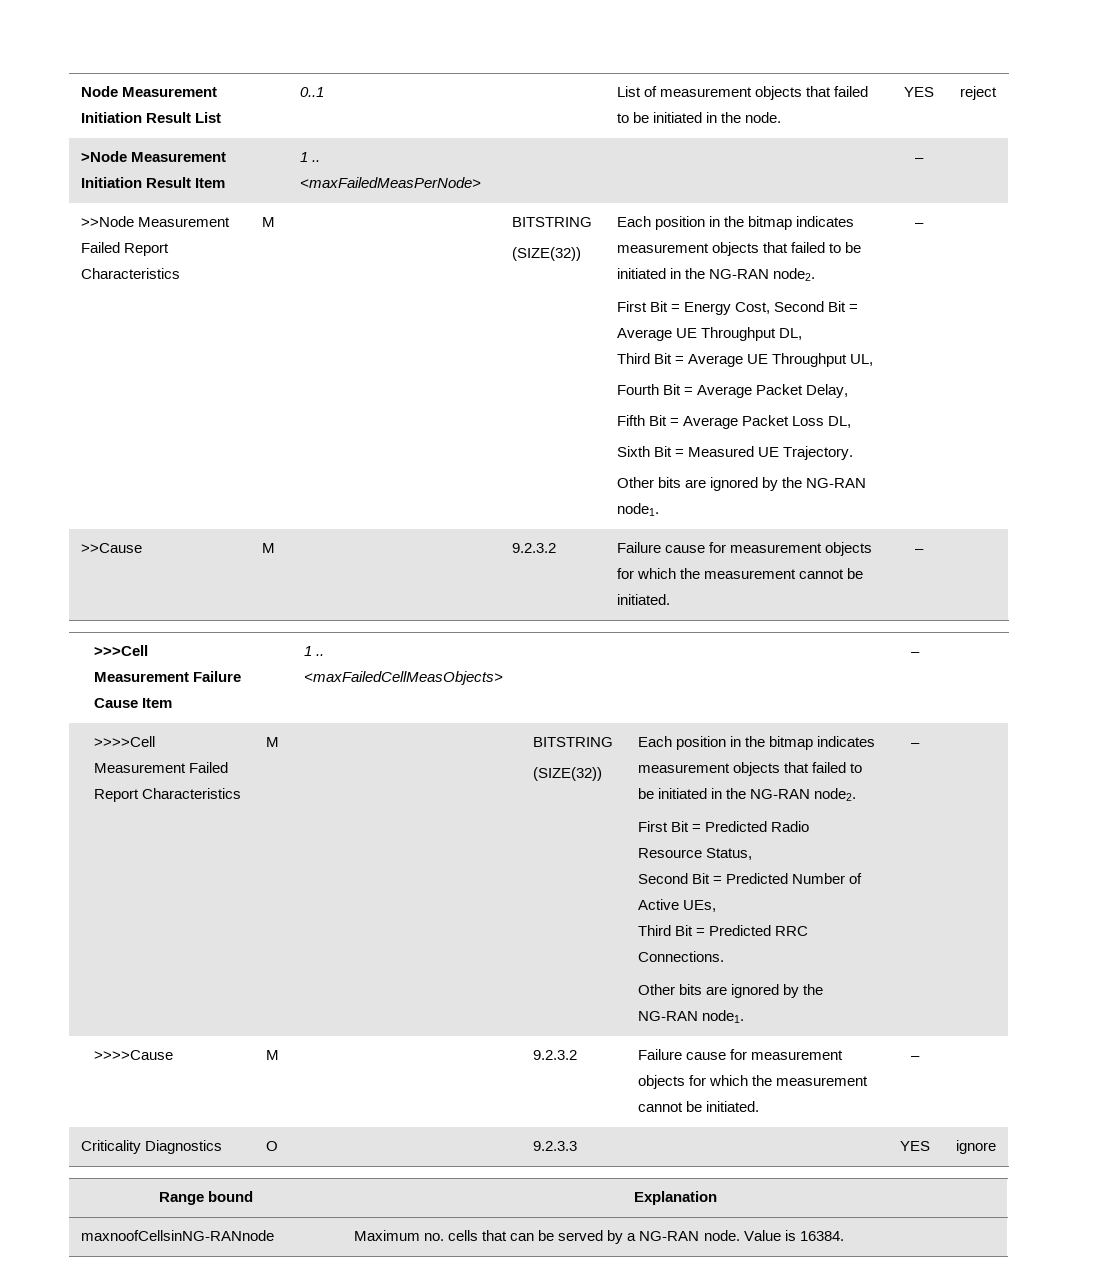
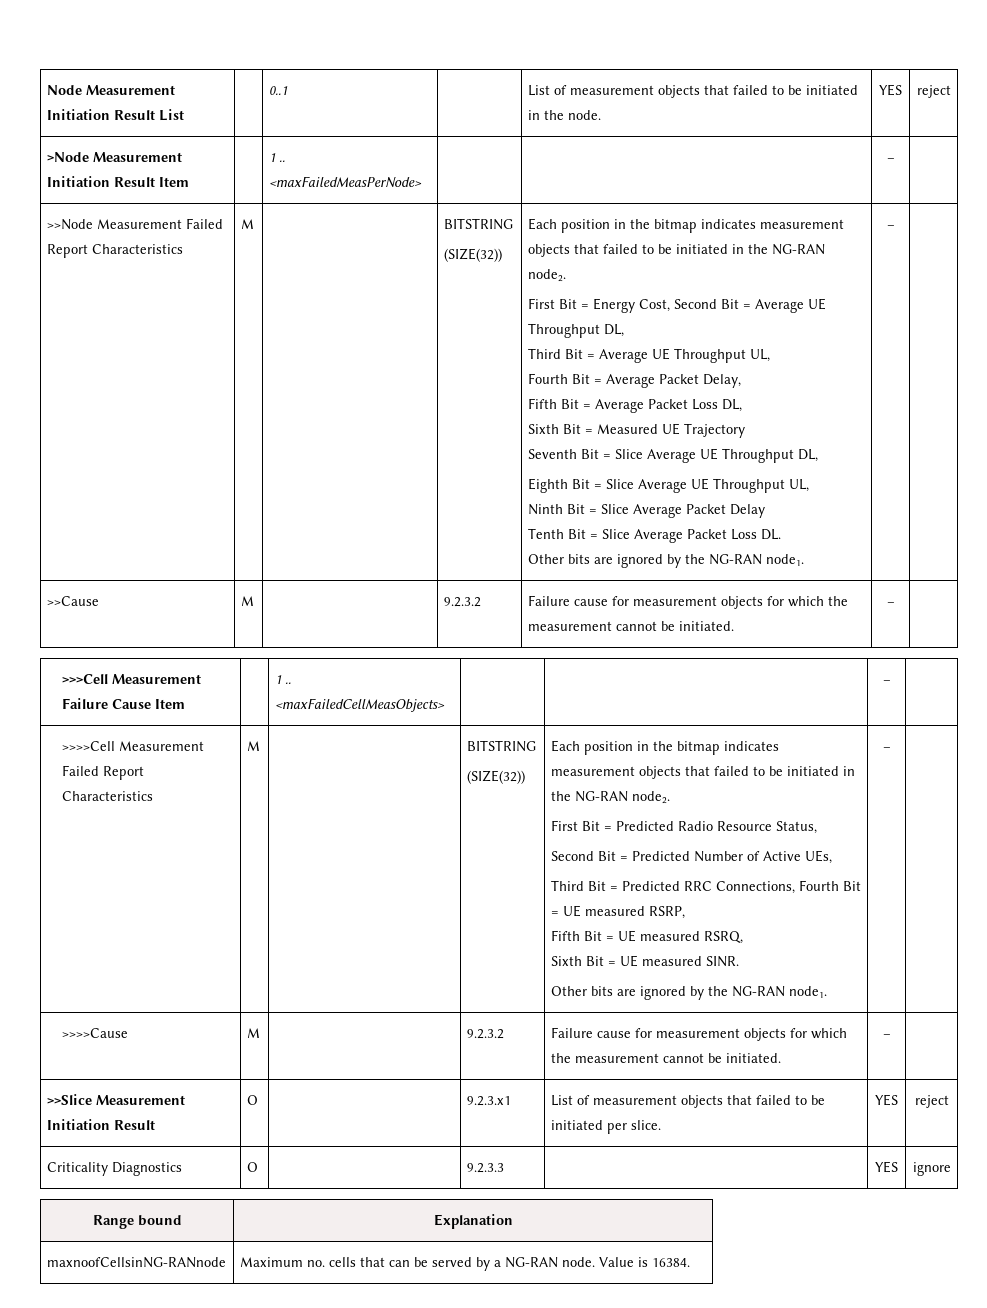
[783,446,854,460] Trajectory. -> [683,423,745,438] [527,448,818,463] [527,478,809,493] [527,504,765,518] [527,528,781,543] Trajectory // Seventh Bit = Slice Average UE Throughput DL, // Eighth Bit = Slice Average UE Throughput UL, // Ninth Bit = Slice Average Packet Delay // Tenth Bit = Slice Average Packet Loss DL.
[638,951,725,962] Connections. -> [715,880,861,894] [550,905,685,919] [550,930,743,944] [550,955,739,967] Connections, Fourth Bit = UE measured RSRP, // Fifth Bit = UE measured RSRQ, // Sixth Bit = UE measured SINR.
(920, 1058) none -> [46,1094,185,1105] [46,1119,155,1130] [246,1095,258,1105] [466,1096,511,1106] [550,1095,825,1108] [550,1120,661,1134] [875,1094,898,1106] [914,1095,949,1108] // >>Slice Measurement Initiation Result | O | | 9.2.3.x1 | List of measurement objects that failed to be initiated per slice. | YES | reject

